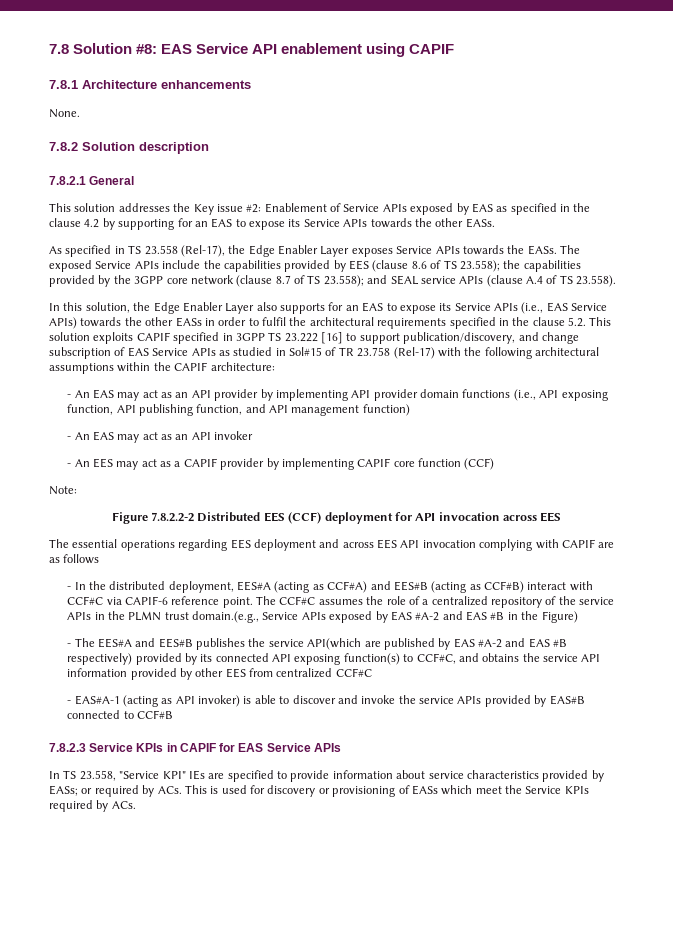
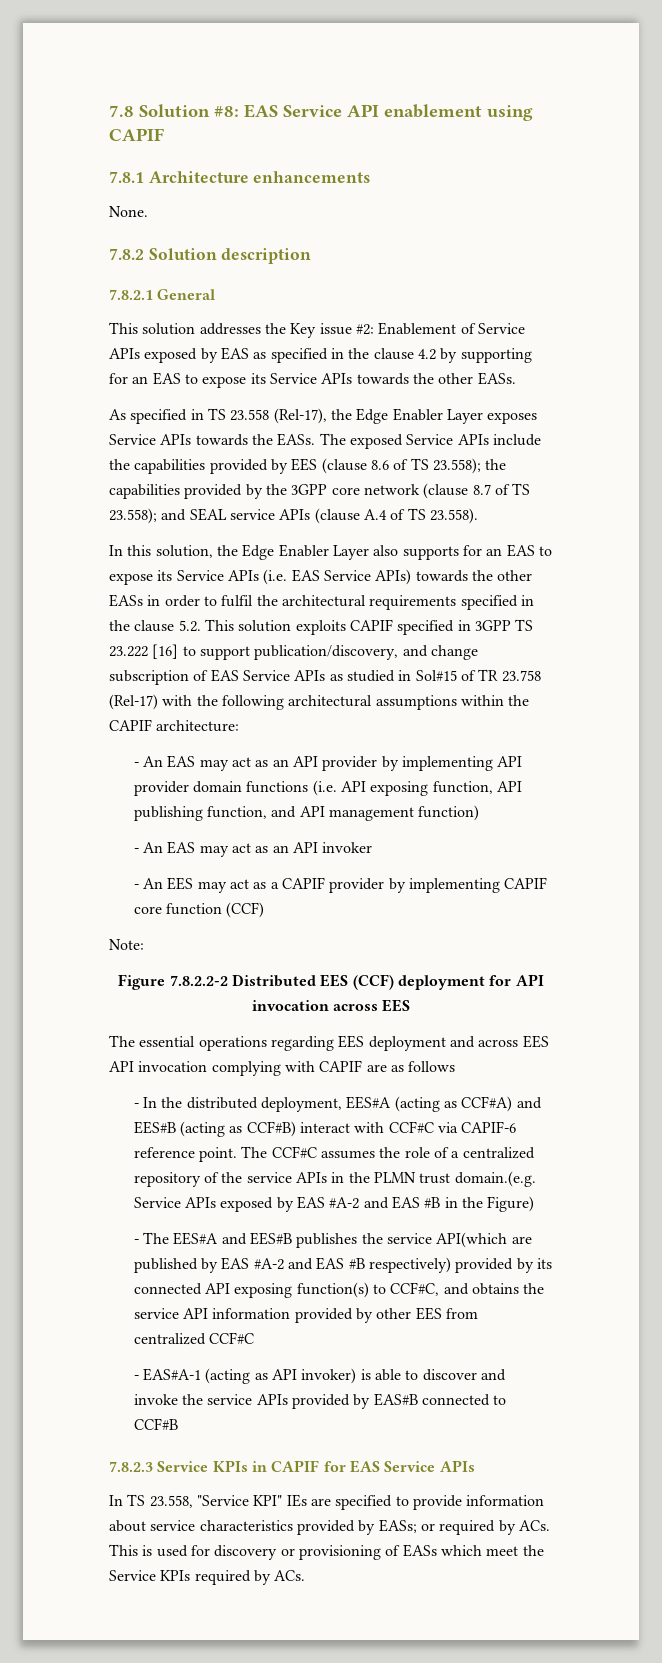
[521,302,544,314] (i.e., -> [263,569,288,585] (i.e.
[513,389,536,401] (i.e., -> [312,780,337,796] (i.e.
[192,611,260,623] domain.(e.g., -> [454,1171,536,1187] domain.(e.g.

